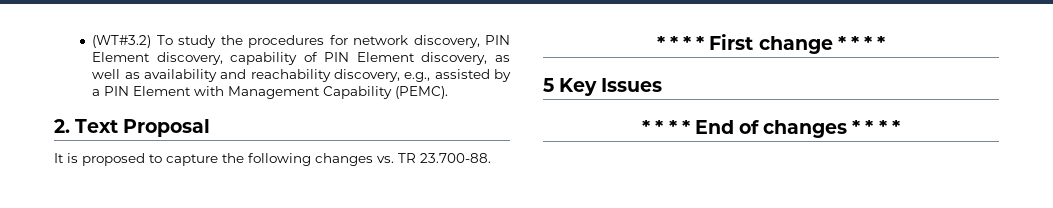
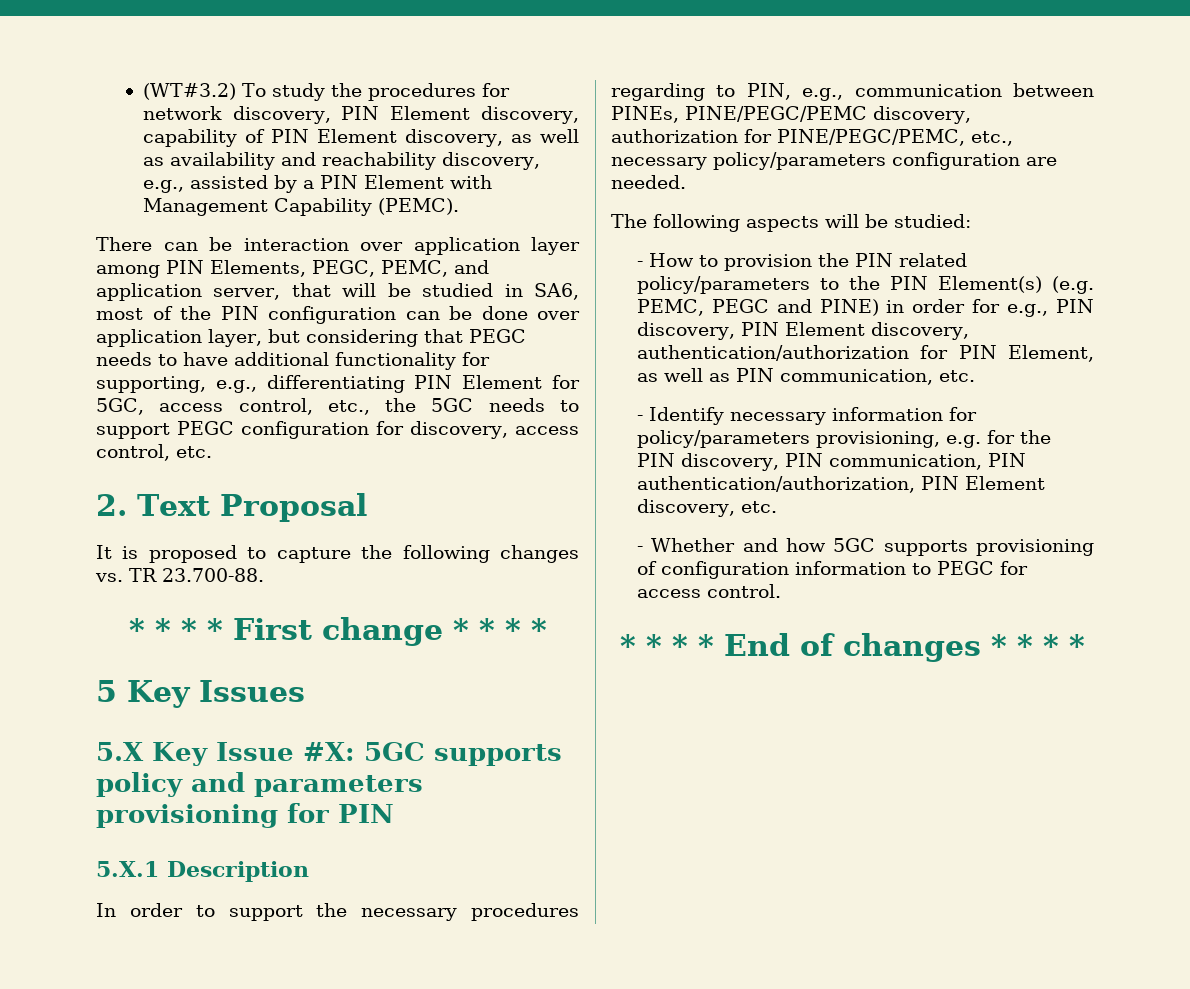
(449, 92) none -> [96,237,580,255] [96,260,489,278] [96,283,579,301] [96,306,580,324] [96,329,526,347] [96,352,490,370] [96,375,580,393] [96,398,579,415] [96,421,579,439] [96,444,212,461] // There can be interaction over application layer among PIN Elements, PEGC, PEMC, and application server, that will be studied in SA6, most of the PIN configuration can be done over application layer, but considering that PEGC needs to have additional functionality for supporting, e.g., differentiating PIN Element for 5GC, access control, etc., the 5GC needs to support PEGC configuration for discovery, access control, etc.
(663, 85) none -> [96,742,562,766] [96,772,423,797] [96,803,394,828] [96,861,309,882] [96,903,579,921] [611,83,1094,101] [611,106,971,124] [611,129,1013,146] [611,152,1057,170] [611,175,686,189] [611,214,971,232] [636,253,967,271] [636,276,1094,294] [636,299,1094,317] [636,322,969,340] [636,345,1094,362] [636,368,975,385] [636,407,977,425] [636,430,1051,448] [636,453,1026,471] [636,476,1045,493] [636,499,777,517] [636,538,1094,556] [636,561,1028,579] [636,584,781,598] // 5.X Key Issue #X: 5GC supports policy and parameters provisioning for PIN // 5.X.1 Description // In order to support the necessary procedures regarding to PIN, e.g., communication between PINEs, PINE/PEGC/PEMC discovery, authorization for PINE/PEGC/PEMC, etc., necessary policy/parameters configuration are needed. // The following aspects will be studied: // - How to provision the PIN related policy/parameters to the PIN Element(s) (e.g. PEMC, PEGC and PINE) in order for e.g., PIN discovery, PIN Element discovery, authentication/authorization for PIN Element, as well as PIN communication, etc. // - Identify necessary information for policy/parameters provisioning, e.g. for the PIN discovery, PIN communication, PIN authentication/authorization, PIN Element discovery, etc. // - Whether and how 5GC supports provisioning of configuration information to PEGC for access control.

